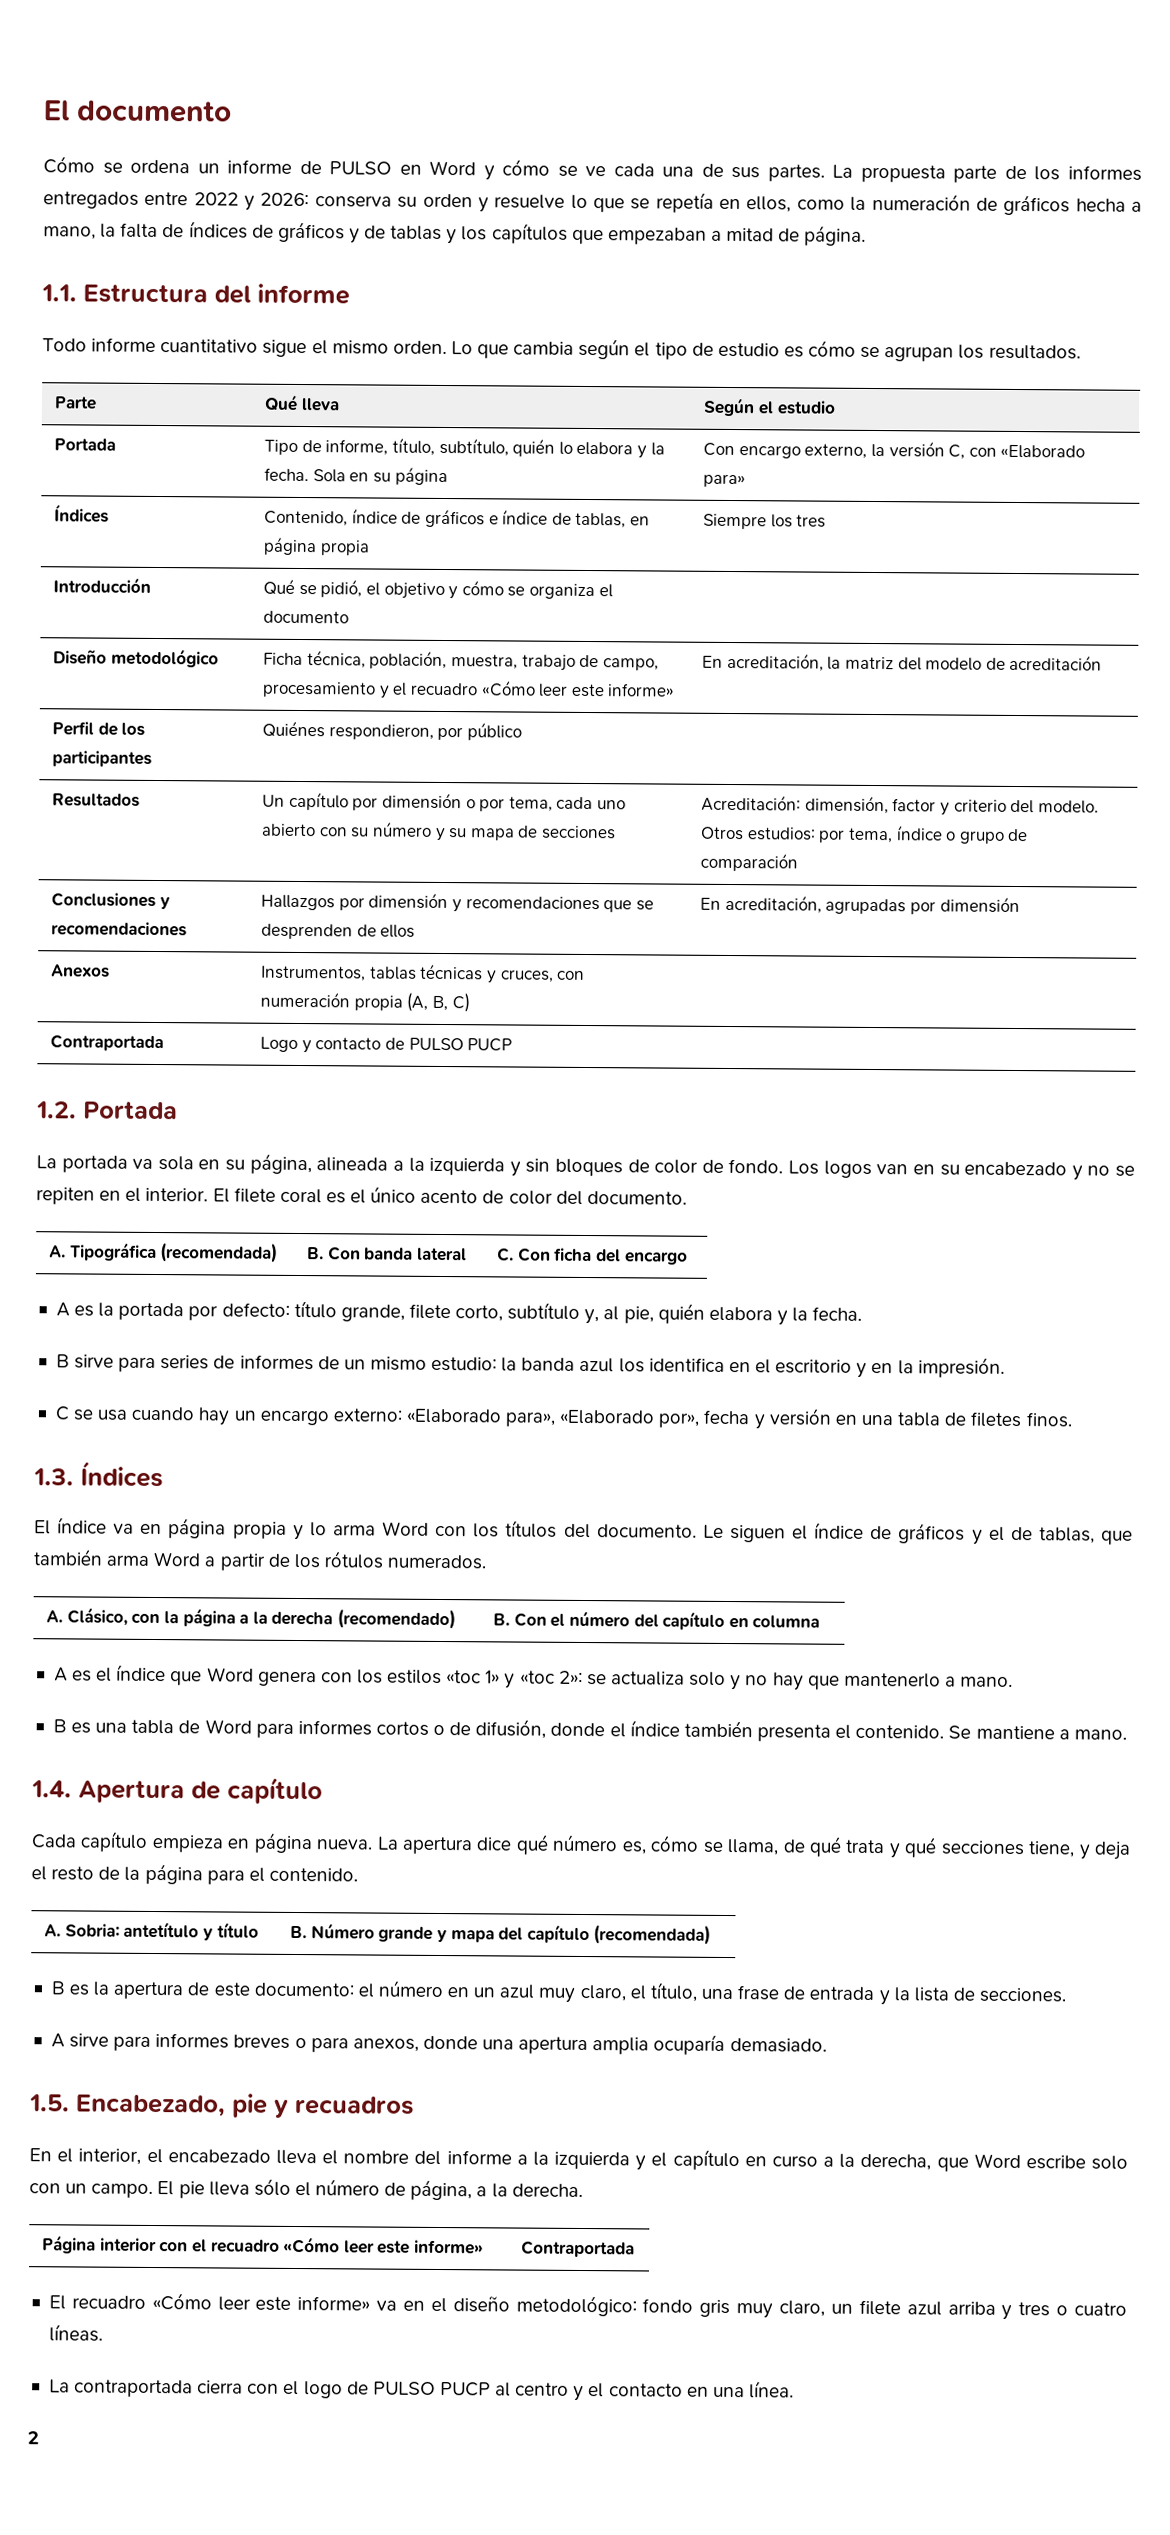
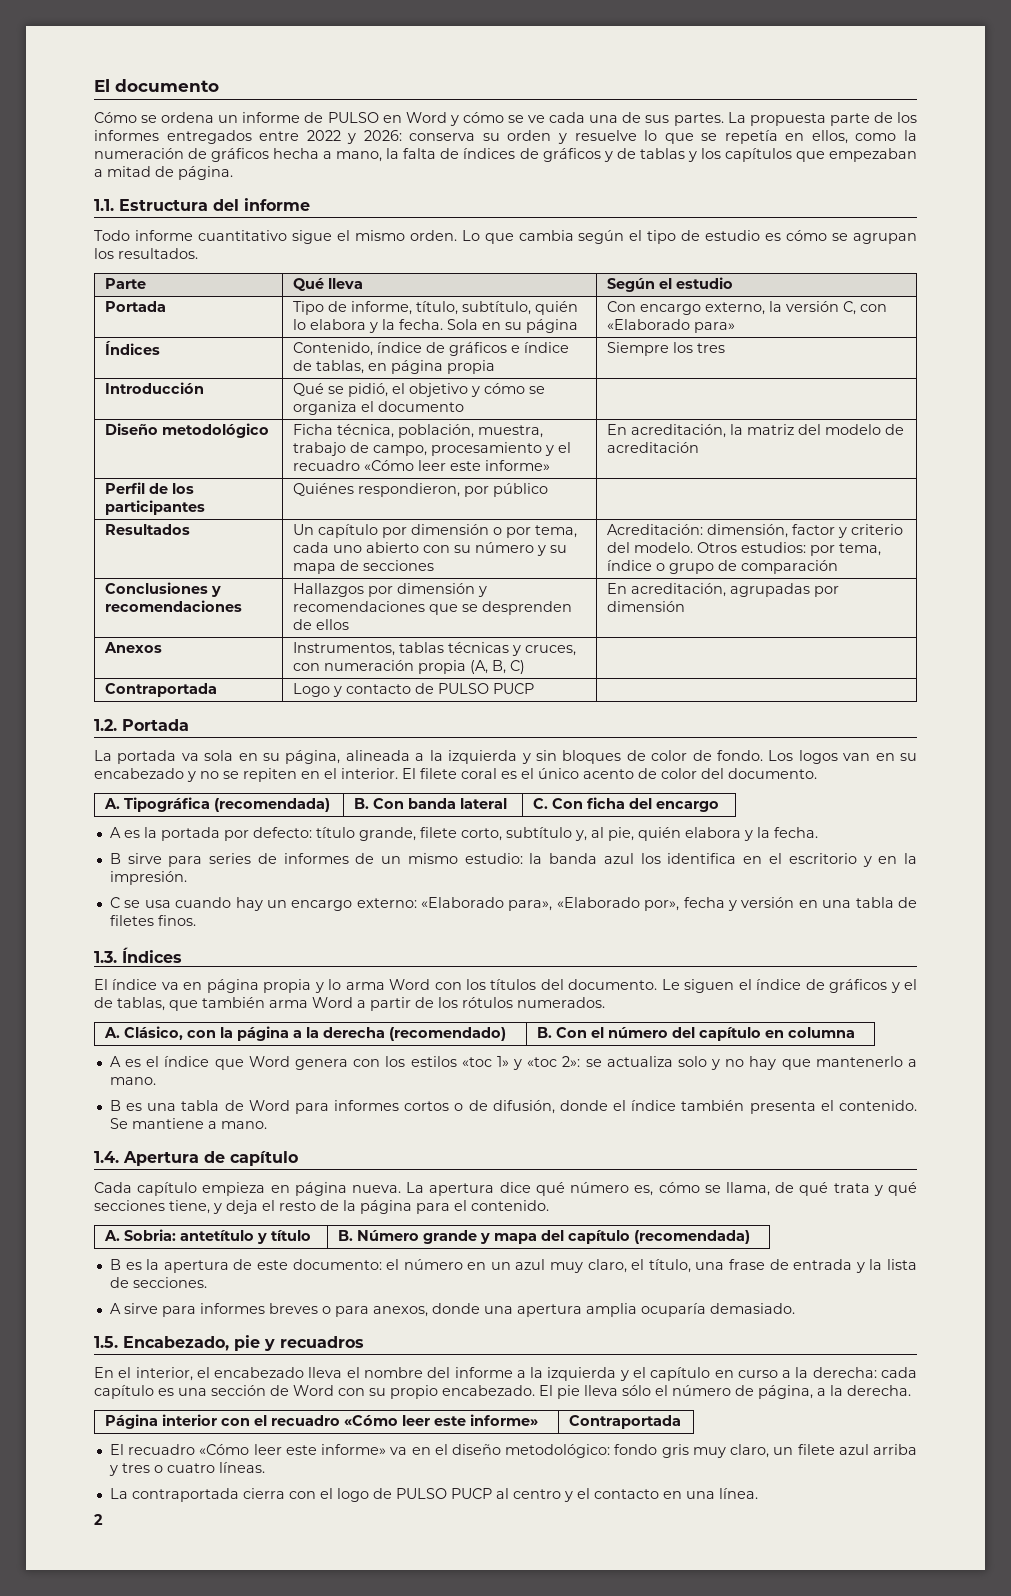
[860,2153,1128,2172] [29,2183,154,2199] derecha, que Word escribe solo con un campo. -> [812,1367,918,1378] [94,1385,535,1399] derecha: cada capítulo es una sección de Word con su propio encabezado.

